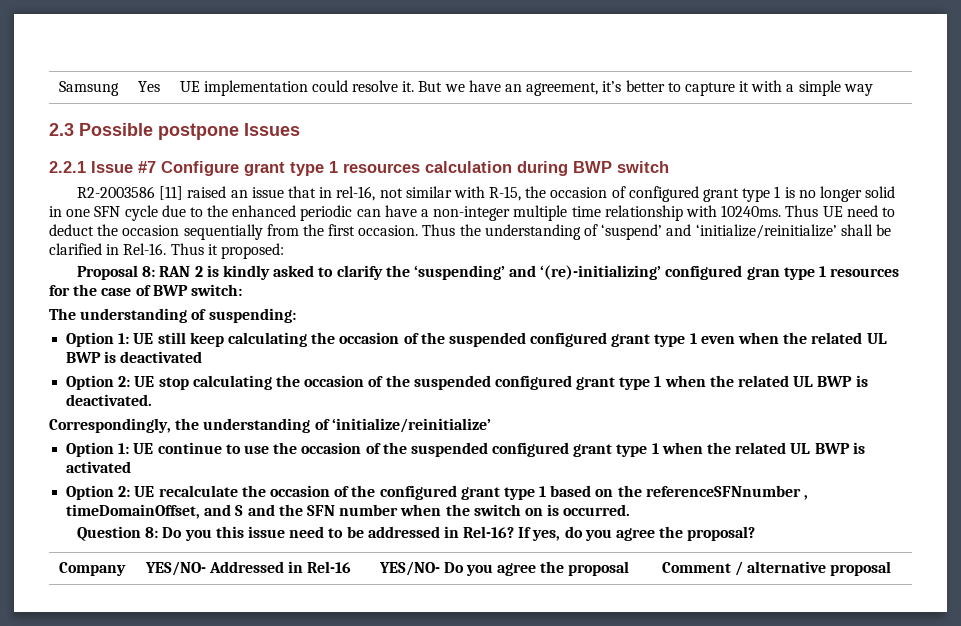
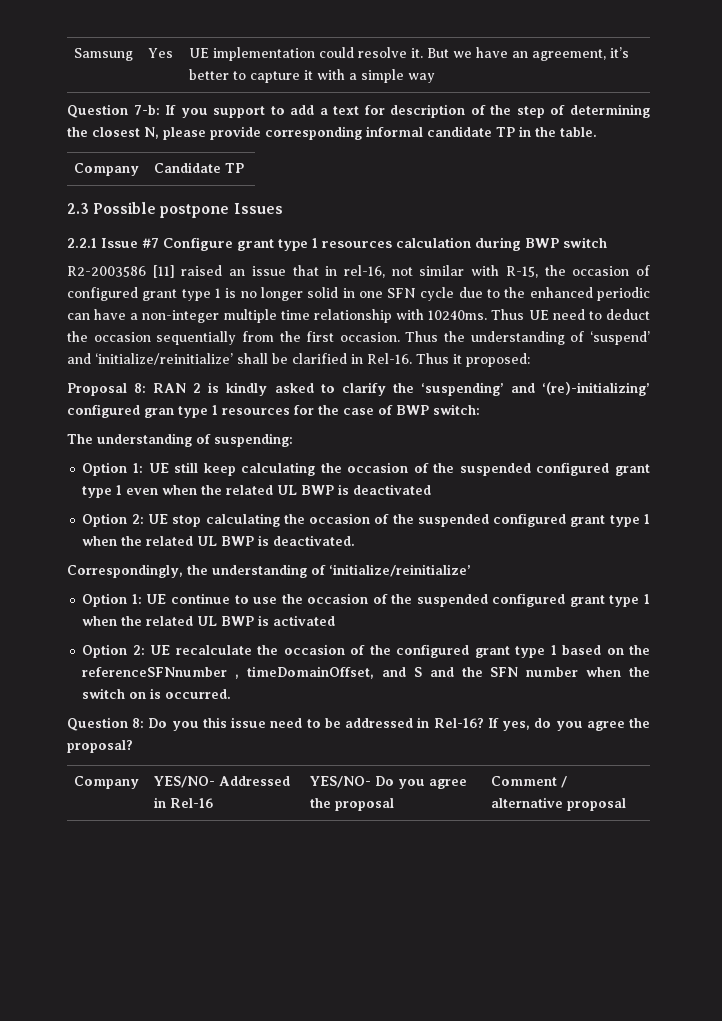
(873, 90) none -> [67,104,651,118] [67,126,597,140] [74,163,140,176] [154,162,245,173] // Question 7-b: If you support to add a text for description of the step of determining the closest N, please provide corresponding informal candidate TP in the table. // Company | Candidate TP

